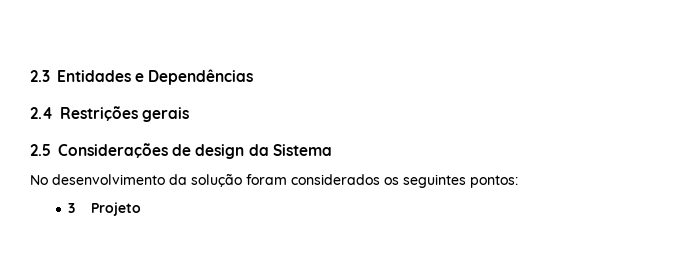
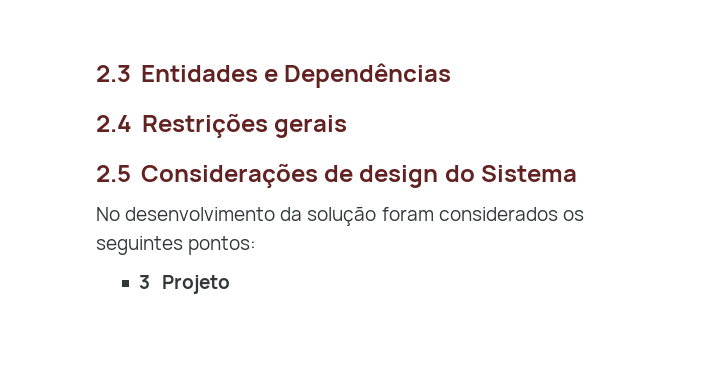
[248,144,269,156] da -> [444,165,475,182] do

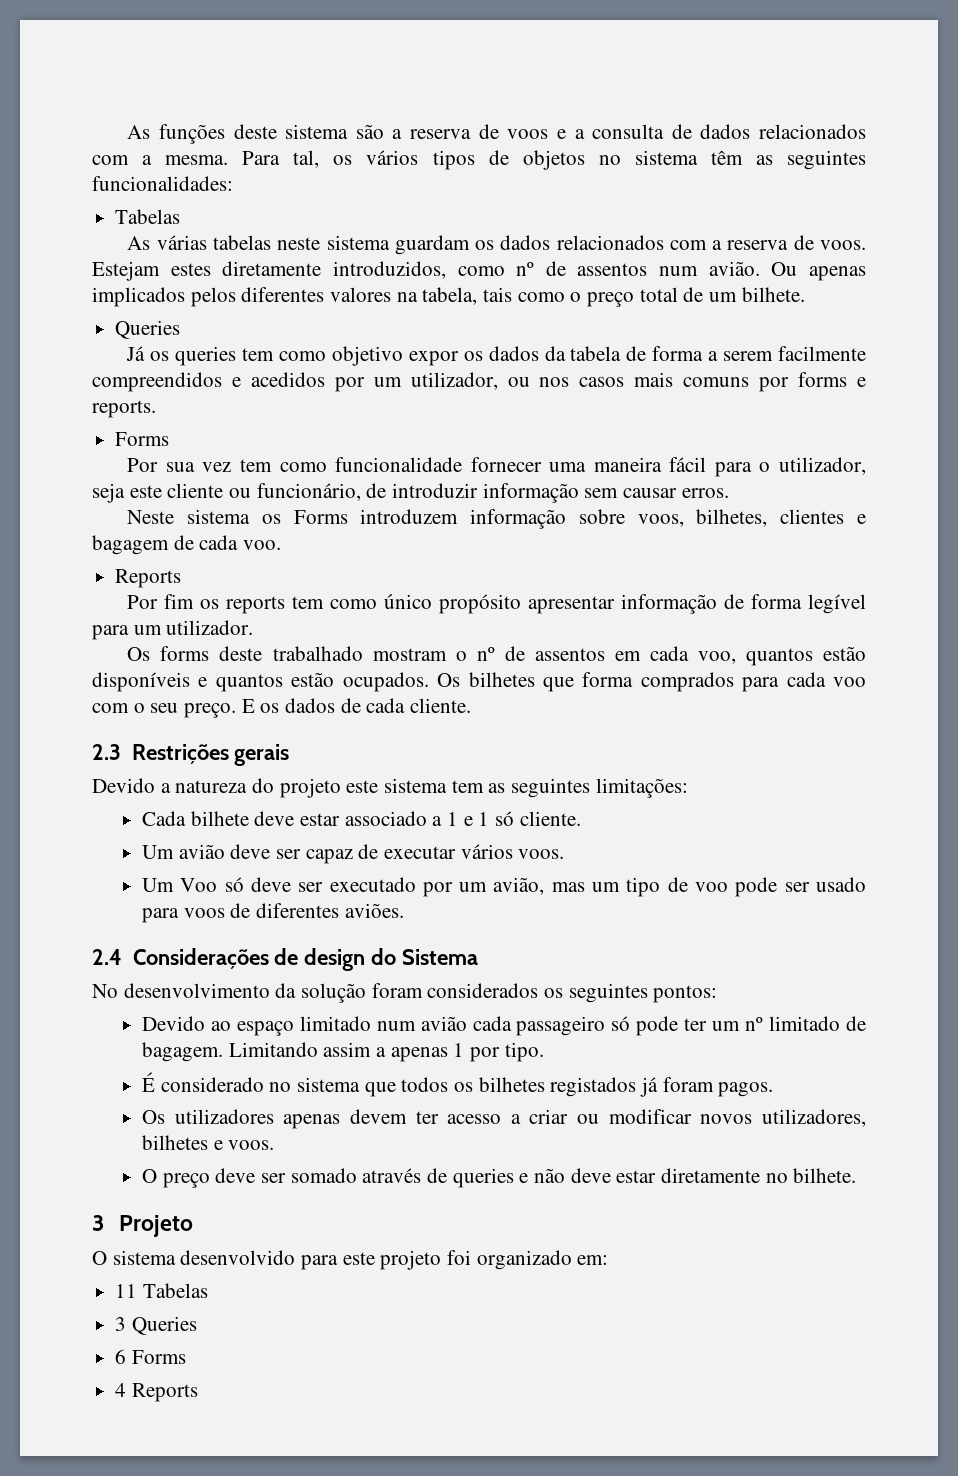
[96,63,452,88] [96,114,347,138] [96,165,131,182] 2.3 Entidades e Dependências // 2.4 Restrições gerais // 2.5 -> [127,124,867,144] [92,150,866,170] [92,176,233,191] [115,209,181,224] [127,235,866,255] [92,261,866,281] [92,287,805,307] [115,320,181,339] [126,346,866,366] [92,372,866,392] [92,400,156,418] [115,432,170,446] [127,457,867,477] [92,483,729,503] [127,509,867,529] [92,535,282,555] [115,569,182,588] [127,594,866,614] [92,620,254,640] [127,646,866,666] [92,672,866,692] [92,698,472,718] [92,744,290,766] [92,778,688,798] [141,811,581,826] [141,844,565,864] [141,877,866,897] [141,903,404,923] [92,949,122,965] As funções deste sistema são a reserva de voos e a consulta de dados relacionados com a mesma. Para tal, os vários tipos de objetos no sistema têm as seguintes funcionalidades: // Tabelas // As várias tabelas neste sistema guardam os dados relacionados com a reserva de voos. Estejam estes diretamente introduzidos, como nº de assentos num avião. Ou apenas implicados pelos diferentes valores na tabela, tais como o preço total de um bilhete. // Queries // Já os queries tem como objetivo expor os dados da tabela de forma a serem facilmente compreendidos e acedidos por um utilizador, ou nos casos mais comuns por forms e reports. // Forms // Por sua vez tem como funcionalidade fornecer uma maneira fácil para o utilizador, seja este cliente ou funcionário, de introduzir informação sem causar erros. // Neste sistema os Forms introduzem informação sobre voos, bilhetes, clientes e bagagem de cada voo. // Reports // Por fim os reports tem como único propósito apresentar informação de forma legível para um utilizador. // Os forms deste trabalhado mostram o nº de assentos em cada voo, quantos estão disponíveis e quantos estão ocupados. Os bilhetes que forma comprados para cada voo com o seu preço. E os dados de cada cliente. // 2.3 Restrições gerais // Devido a natureza do projeto este sistema tem as seguintes limitações: // Cada bilhete deve estar associado a 1 e 1 só cliente. // Um avião deve ser capaz de executar vários voos. // Um Voo só deve ser executado por um avião, mas um tipo de voo pode ser usado para voos de diferentes aviões. // 2.4
[139,275,230,294] 3 Projeto -> [141,1016,866,1036] [141,1042,544,1062] [141,1072,774,1097] [141,1109,866,1129] [141,1135,275,1150] [141,1168,857,1188] [92,1215,193,1237] [92,1250,609,1270] [115,1283,208,1298] [115,1316,197,1335] [115,1349,186,1364] [115,1383,198,1402] Devido ao espaço limitado num avião cada passageiro só pode ter um nº limitado de bagagem. Limitando assim a apenas 1 por tipo. // É considerado no sistema que todos os bilhetes registados já foram pagos. // Os utilizadores apenas devem ter acesso a criar ou modificar novos utilizadores, bilhetes e voos. // O preço deve ser somado através de queries e não deve estar diretamente no bilhete. // 3 Projeto // O sistema desenvolvido para este projeto foi organizado em: // 11 Tabelas // 3 Queries // 6 Forms // 4 Reports

